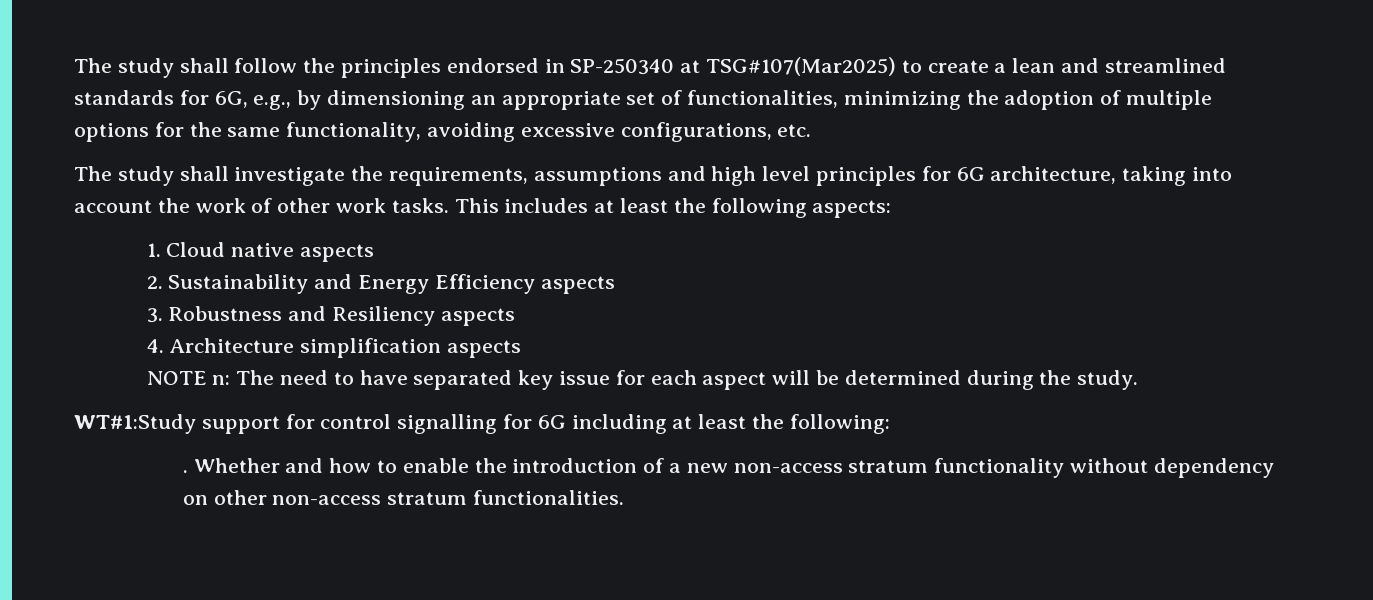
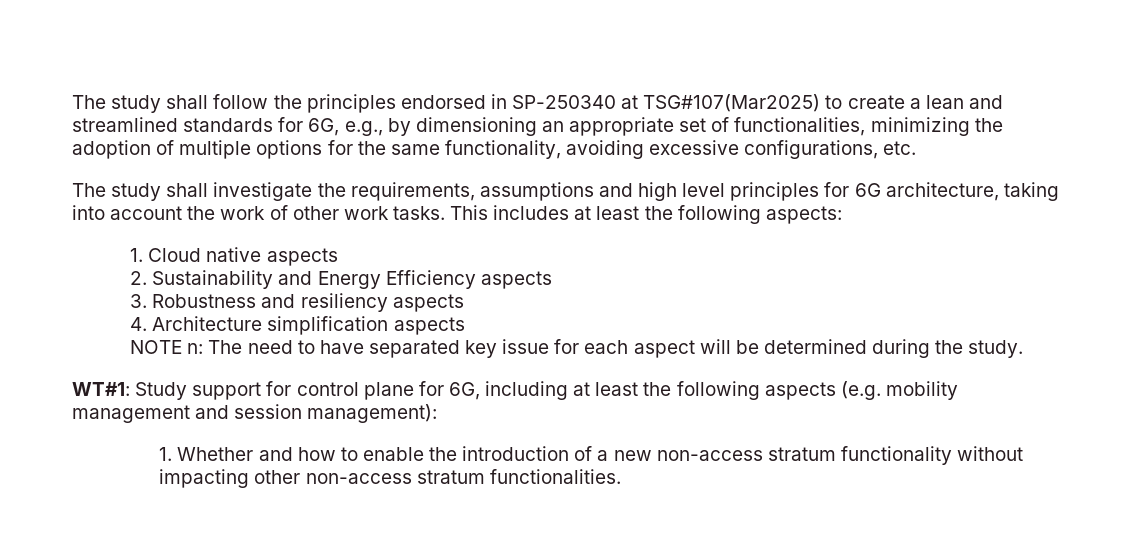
[331,306,435,326] Resiliency -> [300,293,388,312] resiliency
[74,414,196,434] WT#1:Study -> [72,382,188,400] WT#1: Study
[397,414,566,434] signalling for 6G -> [363,381,480,400] plane for 6G,
[789,414,890,434] [182,470,188,473] following: // . -> [676,381,958,400] [72,404,438,423] [159,447,173,461] following aspects (e.g. mobility management and session management): // 1.
[1153,458,1274,478] [182,495,208,505] dependency on -> [159,469,250,488] impacting

